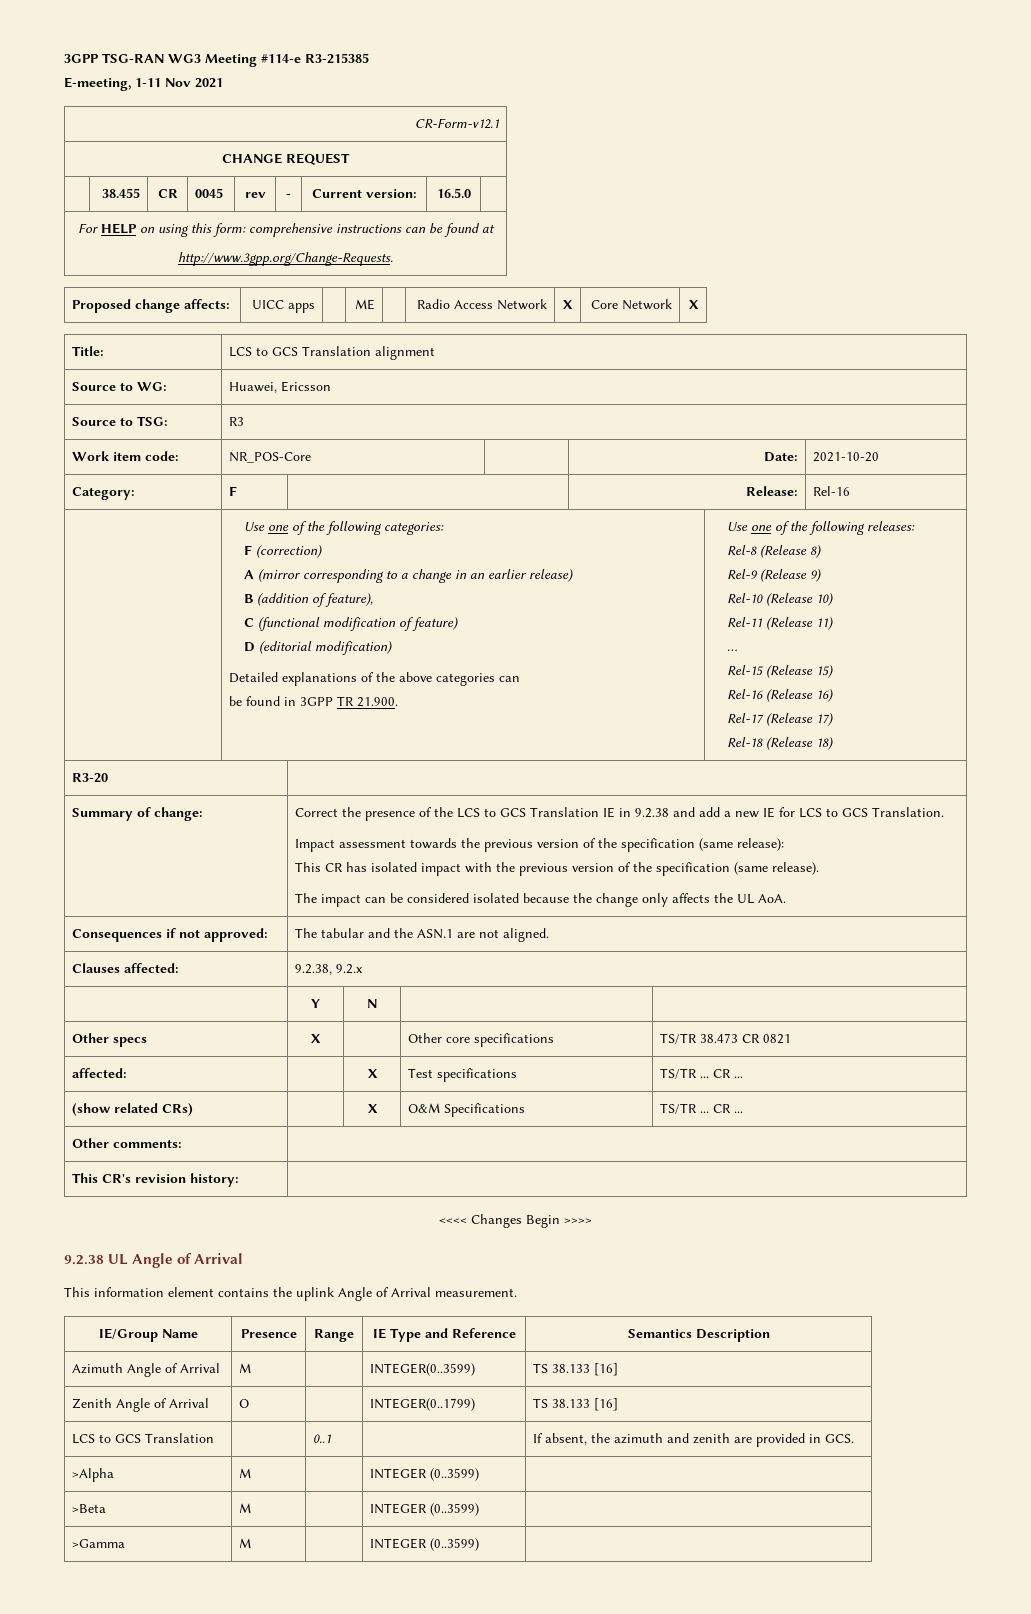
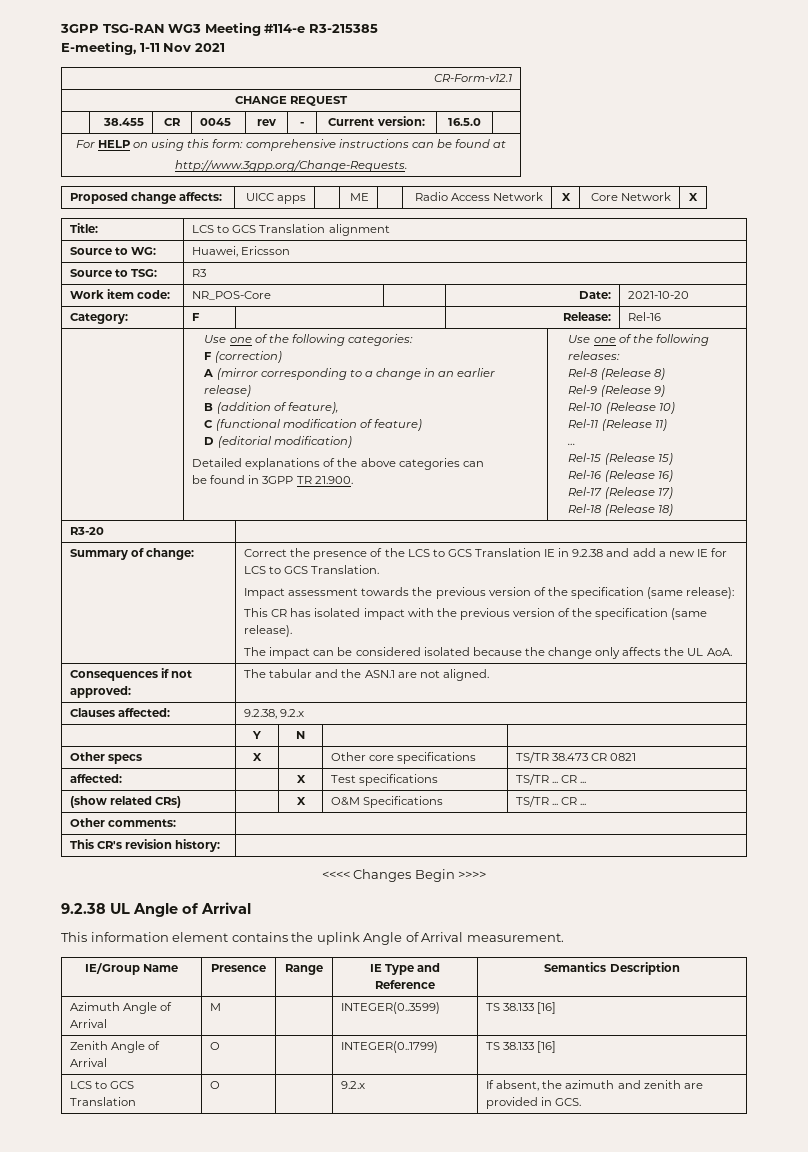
[313,1434,333,1443] | 0..1 | -> [210,1081,221,1089] [341,1081,366,1089] O | | 9.2.x
[72,1468,115,1482] [239,1468,252,1478] [370,1468,480,1481] [72,1504,107,1513] [239,1503,252,1513] [370,1503,480,1516] [72,1539,126,1548] [239,1538,252,1548] [370,1538,480,1551] // >Alpha | M | | INTEGER (0..3599) | // >Beta | M | | INTEGER (0..3599) | // >Gamma | M | | INTEGER (0..3599) | -> (582, 1102) none

